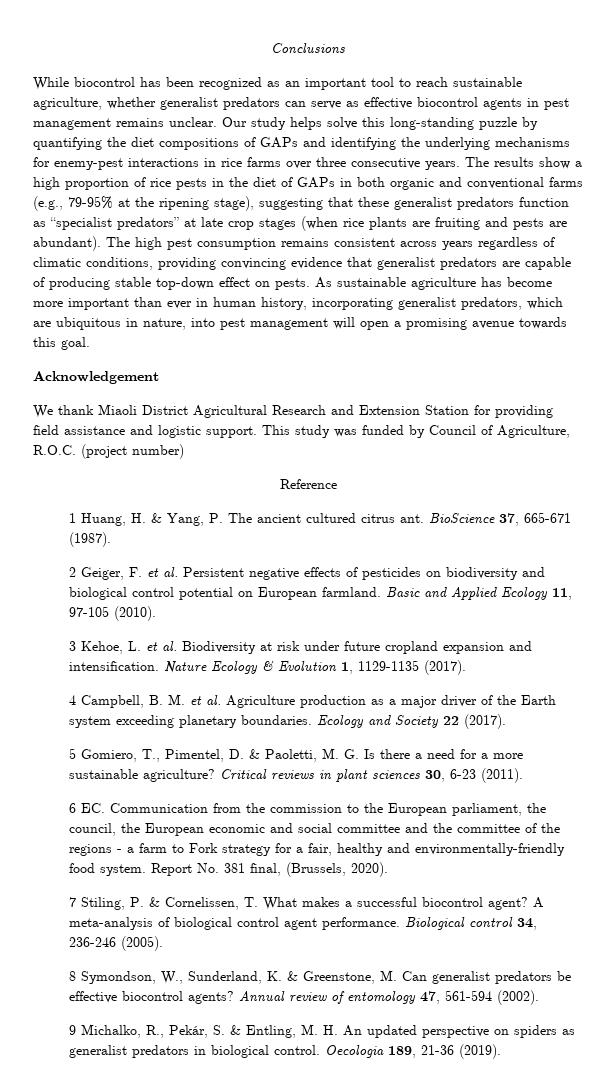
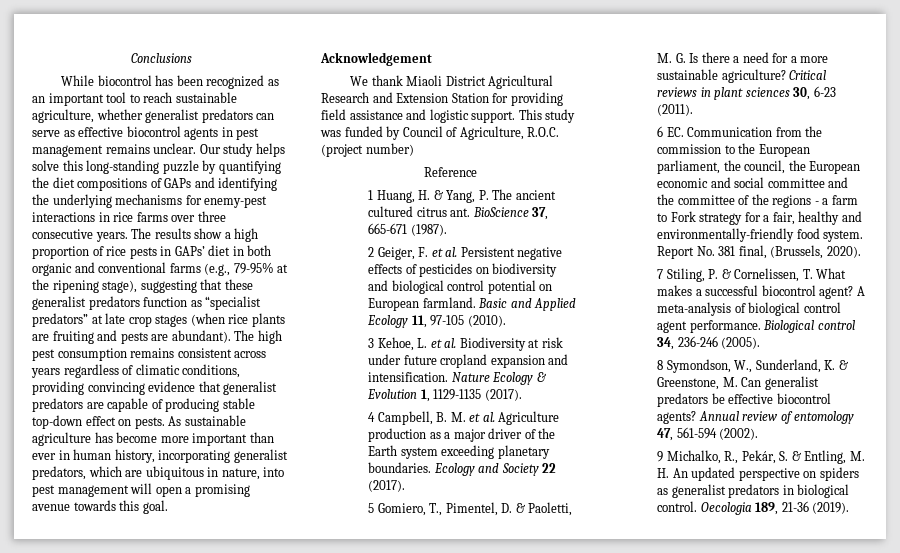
[229,177,335,188] the diet of GAPs -> [174,245,231,256] GAPs’ diet

